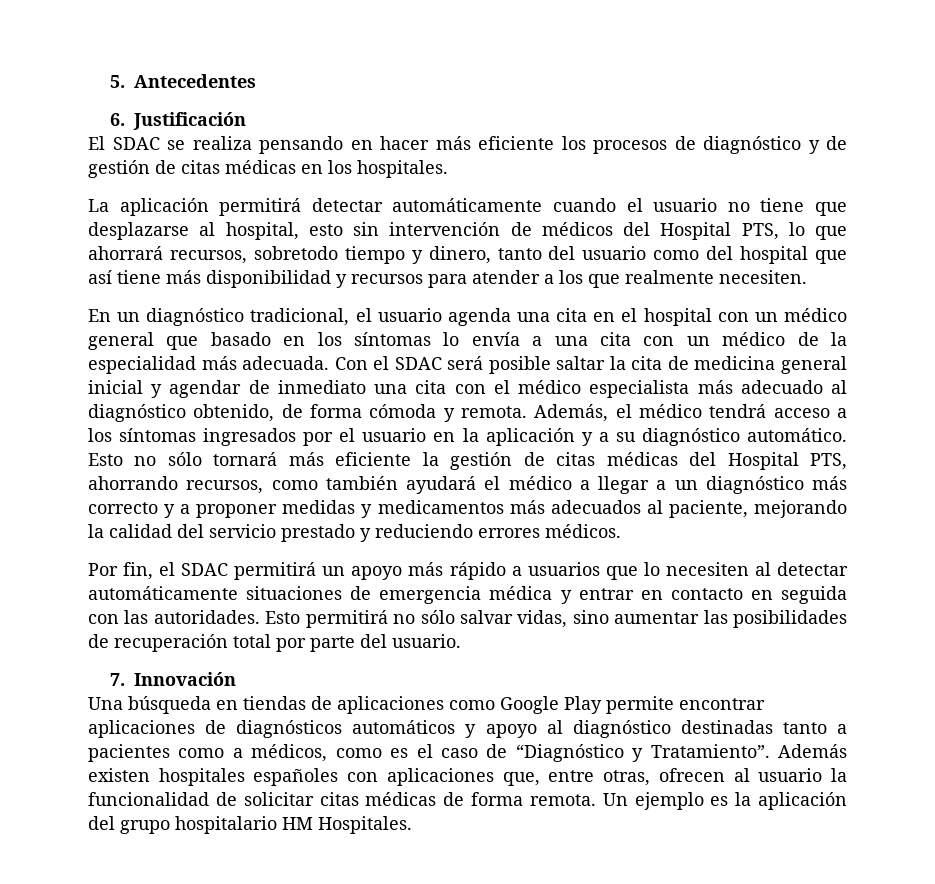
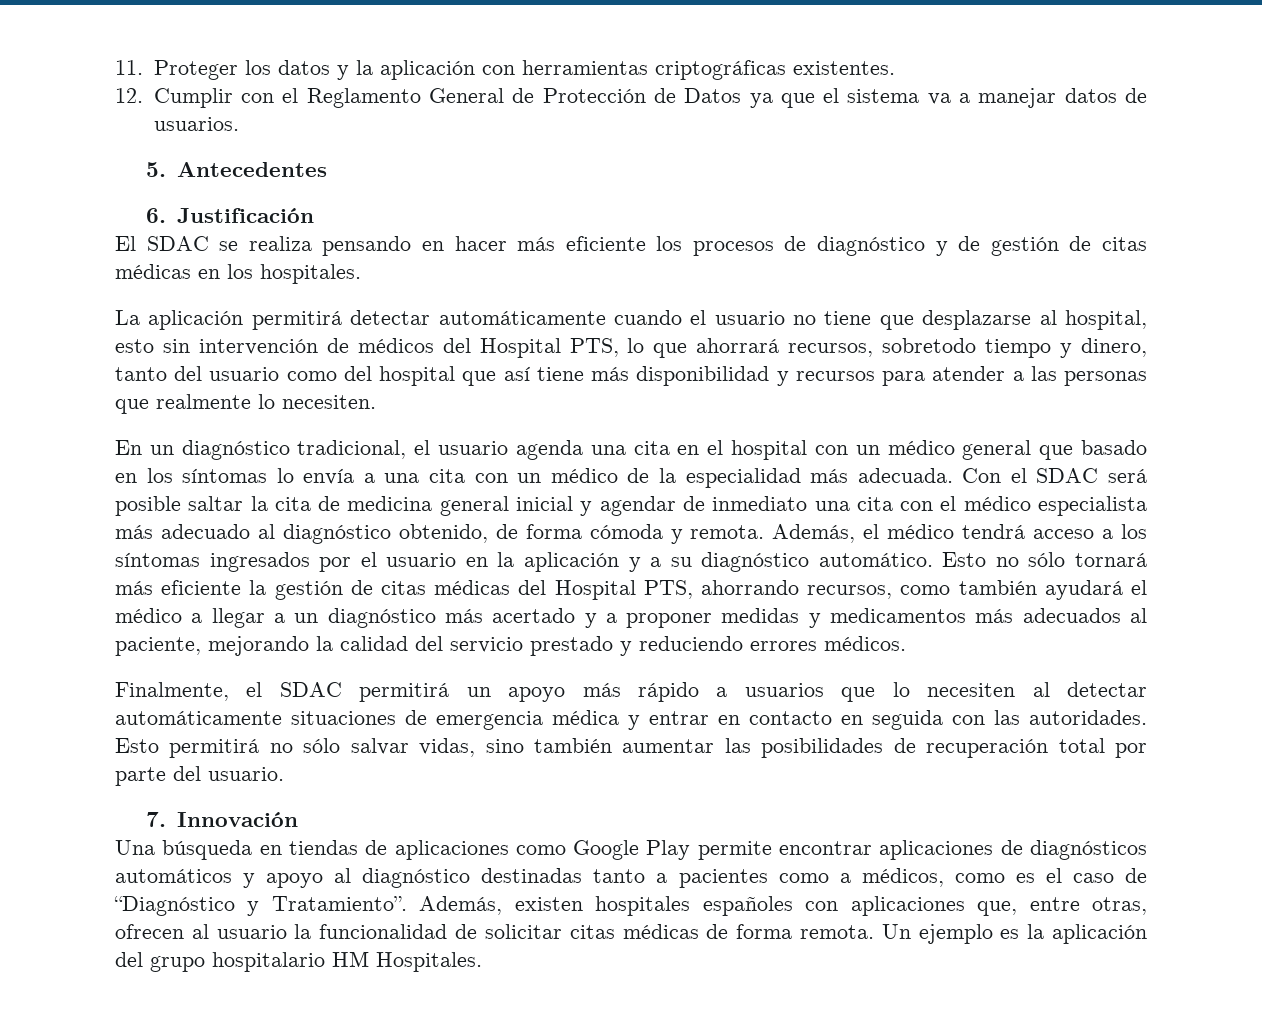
(109, 81) none -> [115,60,895,80] [115,88,1147,108] [153,117,239,131] 11. Proteger los datos y la aplicación con herramientas criptográficas existentes. // 12. Cumplir con el Reglamento General de Protección de Datos ya que el sistema va a manejar datos de usuarios. //
[559,270,583,284] los -> [1030,366,1148,386] las personas
(714, 277) none -> [258,394,275,409] lo
[88,502,158,514] correcto -> [492,608,576,623] acertado
[88,562,154,580] Por fin, -> [115,682,229,701] Finalmente,
(609, 617) none -> [534,738,612,753] también
[777,744,847,758] Además -> [419,896,503,915] Además,

